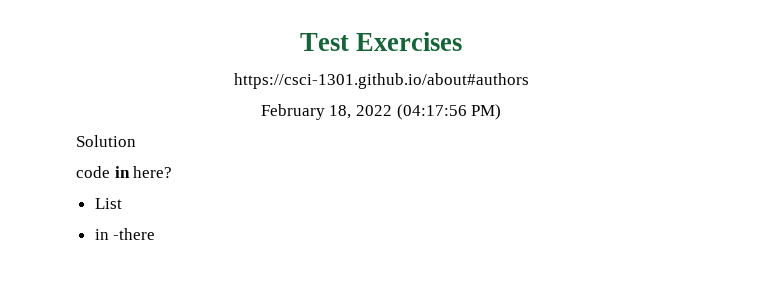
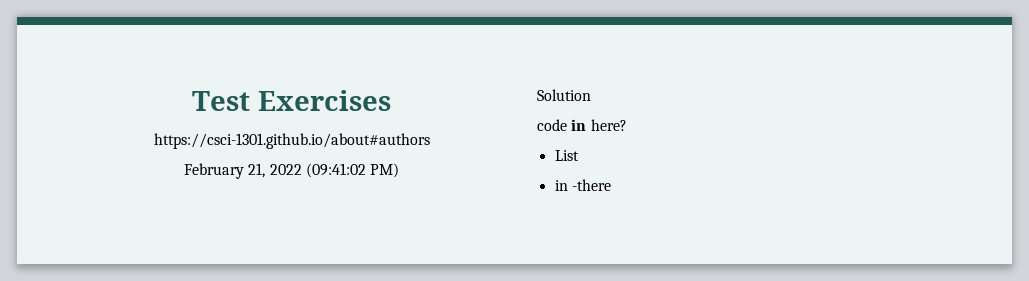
[329,104,467,120] 18, 2022 (04:17:56 -> [248,163,366,178] 21, 2022 (09:41:02

